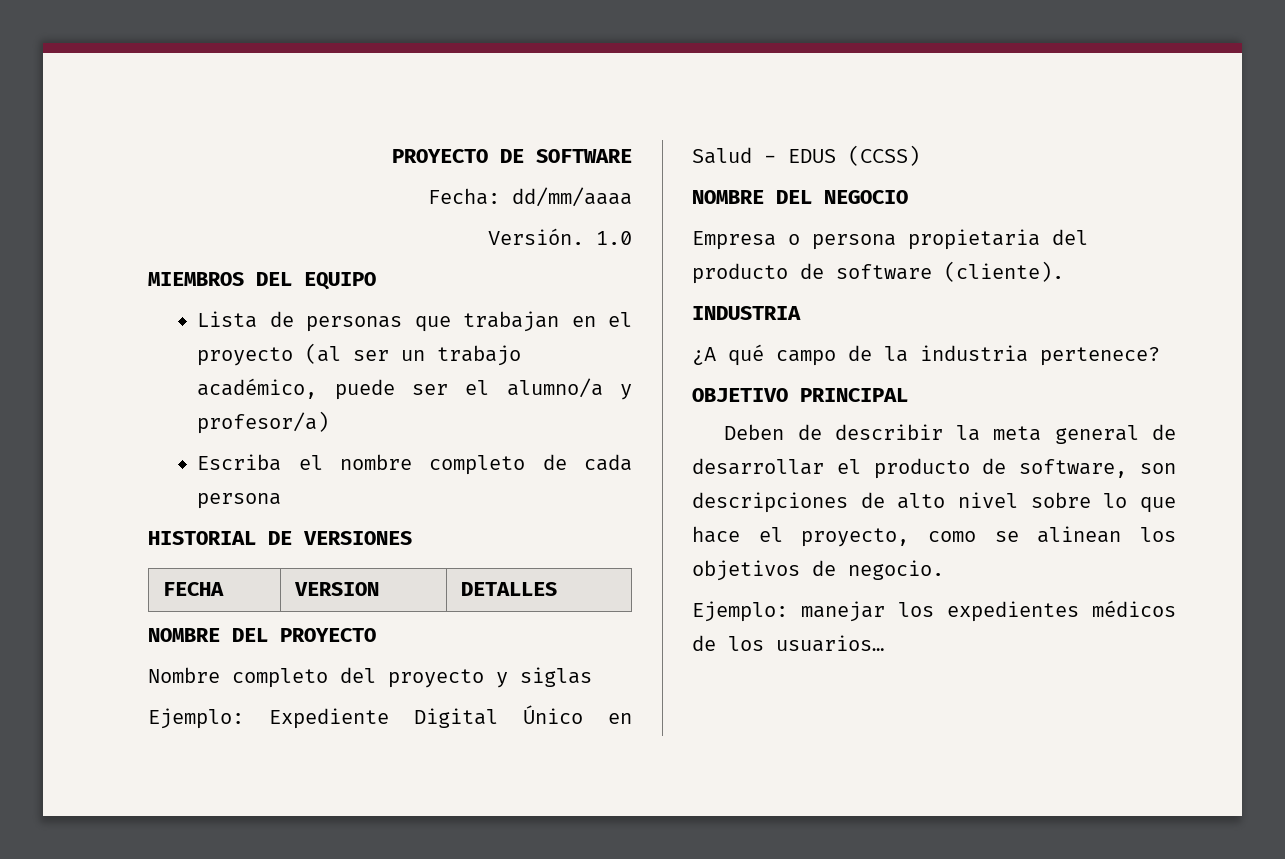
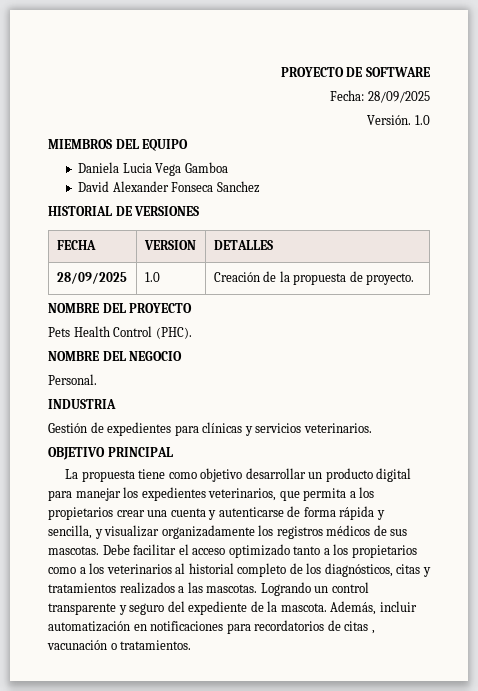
[512,187,632,207] dd/mm/aaaa -> [368,91,430,103] 28/09/2025
[197,311,632,332] [197,343,522,366] [197,378,633,400] [197,411,330,434] [197,454,632,475] [197,493,282,509] Lista de personas que trabajan en el proyecto (al ser un trabajo académico, puede ser el alumno/a y profesor/a) // Escriba el nombre completo de cada persona -> [78,162,228,176] [78,181,260,193] Daniela Lucia Vega Gamboa // David Alexander Fonseca Sanchez
[148,628,376,642] [148,667,592,688] [148,705,632,729] [692,145,920,166] [692,190,908,204] [692,229,1088,250] [692,261,1064,284] [692,306,801,320] [692,344,1160,366] [692,388,908,402] [724,424,1176,444] [692,458,1176,479] [692,492,1176,513] [692,526,1176,547] [692,560,944,581] [692,600,1176,622] [692,635,884,652] // NOMBRE DEL PROYECTO // Nombre completo del proyecto y siglas // Ejemplo: Expediente Digital Único en Salud - EDUS (CCSS) // NOMBRE DEL NEGOCIO // Empresa o persona propietaria del producto de software (cliente). // INDUSTRIA // ¿A qué campo de la industria pertenece? // OBJETIVO PRINCIPAL // Deben de describir la meta general de desarrollar el producto de software, son descripciones de alto nivel sobre lo que hace el proyecto, como se alinean los objetivos de negocio. // Ejemplo: manejar los expedientes médicos de los usuarios… -> [56,272,127,284] [144,272,160,282] [213,271,415,285] [48,303,193,313] [48,326,192,339] [48,351,183,361] [48,374,97,385] [48,399,116,409] [48,422,372,436] [48,447,173,460] [65,468,412,482] [48,487,375,501] [48,506,385,520] [48,525,408,539] [48,544,417,558] [48,563,431,577] [48,582,369,596] [48,601,417,615] [48,620,375,634] [47,640,192,650] // 28/09/2025 | 1.0 | Creación de la propuesta de proyecto. // NOMBRE DEL PROYECTO // Pets Health Control (PHC). // NOMBRE DEL NEGOCIO // Personal. // INDUSTRIA // Gestión de expedientes para clínicas y servicios veterinarios. // OBJETIVO PRINCIPAL // La propuesta tiene como objetivo desarrollar un producto digital para manejar los expedientes veterinarios, que permita a los propietarios crear una cuenta y autenticarse de forma rápida y sencilla, y visualizar organizadamente los registros médicos de sus mascotas. Debe facilitar el acceso optimizado tanto a los propietarios como a los veterinarios al historial completo de los diagnósticos, citas y tratamientos realizados a las mascotas. Logrando un control transparente y seguro del expediente de la mascota. Además, incluir automatización en notificaciones para recordatorios de citas , vacunación o tratamientos.

